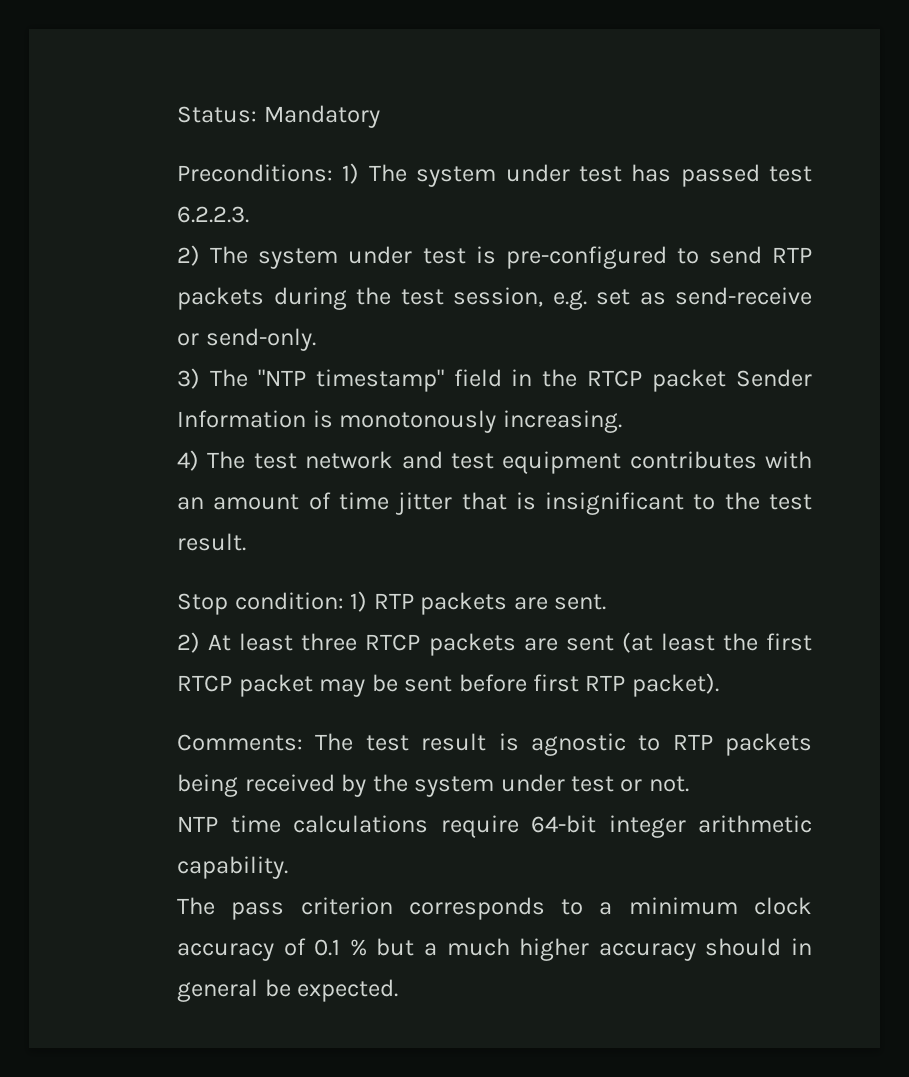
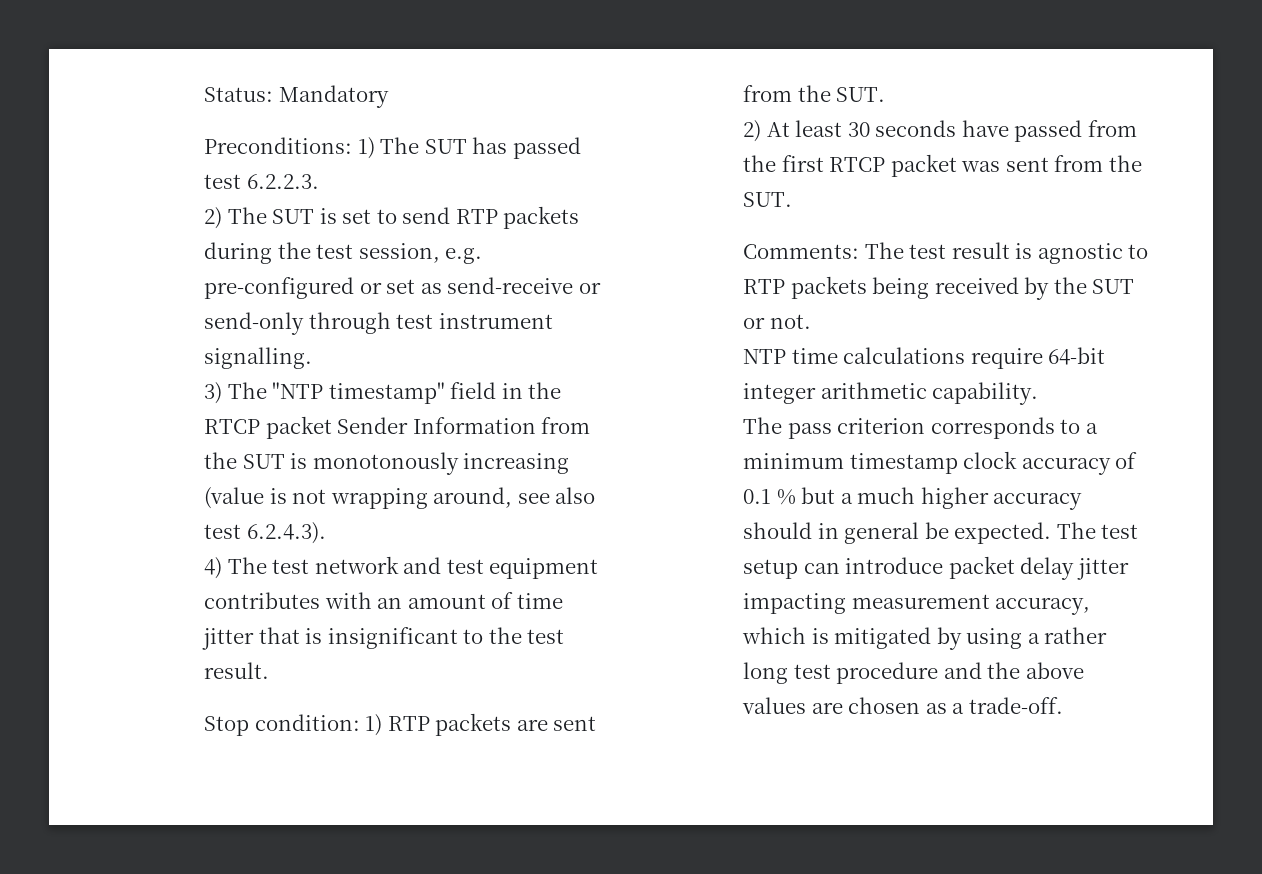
[416,164,622,187] system under test -> [424,139,467,154] SUT
[258,246,667,269] system under test is pre-configured -> [272,208,372,224] SUT is set
(587, 300) none -> [204,277,382,299] pre-configured or
[205,328,316,351] send-only. -> [204,312,553,335] [204,347,313,369] send-only through test instrument signalling.
[312,410,622,433] is monotonously increasing. -> [541,417,591,434] [204,452,570,475] [204,487,596,509] [204,522,326,544] from the SUT is monotonously increasing (value is not wrapping around, see also test 6.2.4.3).
[553,594,606,610] sent. -> [553,716,597,731] [743,85,886,102] sent from the SUT.
[301,632,812,656] [177,673,719,697] three RTCP packets are sent (at least the first RTCP packet may be sent before first RTP packet). -> [847,120,1137,142] [743,154,1142,177] [743,192,793,207] 30 seconds have passed from the first RTCP packet was sent from the SUT.
[414,774,614,797] system under test -> [1092,279,1135,294] SUT
(738, 906) none -> [849,453,958,474] timestamp
(399, 990) none -> [1056,522,1139,539] [743,556,1129,580] [743,593,1091,615] [742,627,1108,650] [743,662,1084,684] [742,697,1063,714] The test setup can introduce packet delay jitter impacting measurement accuracy, which is mitigated by using a rather long test procedure and the above values are chosen as a trade-off.

